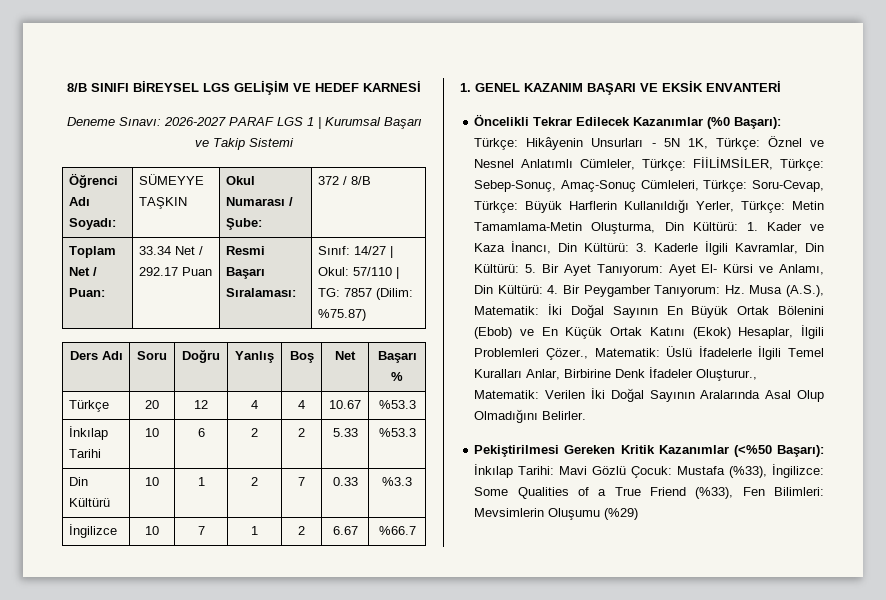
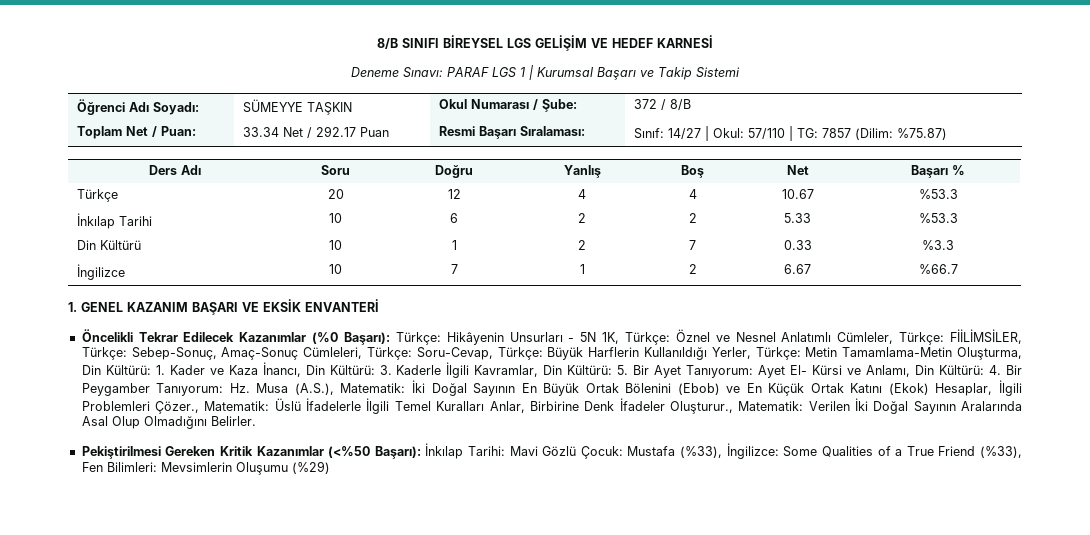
[163,117,226,126] 2026-2027 -> (443, 72) none

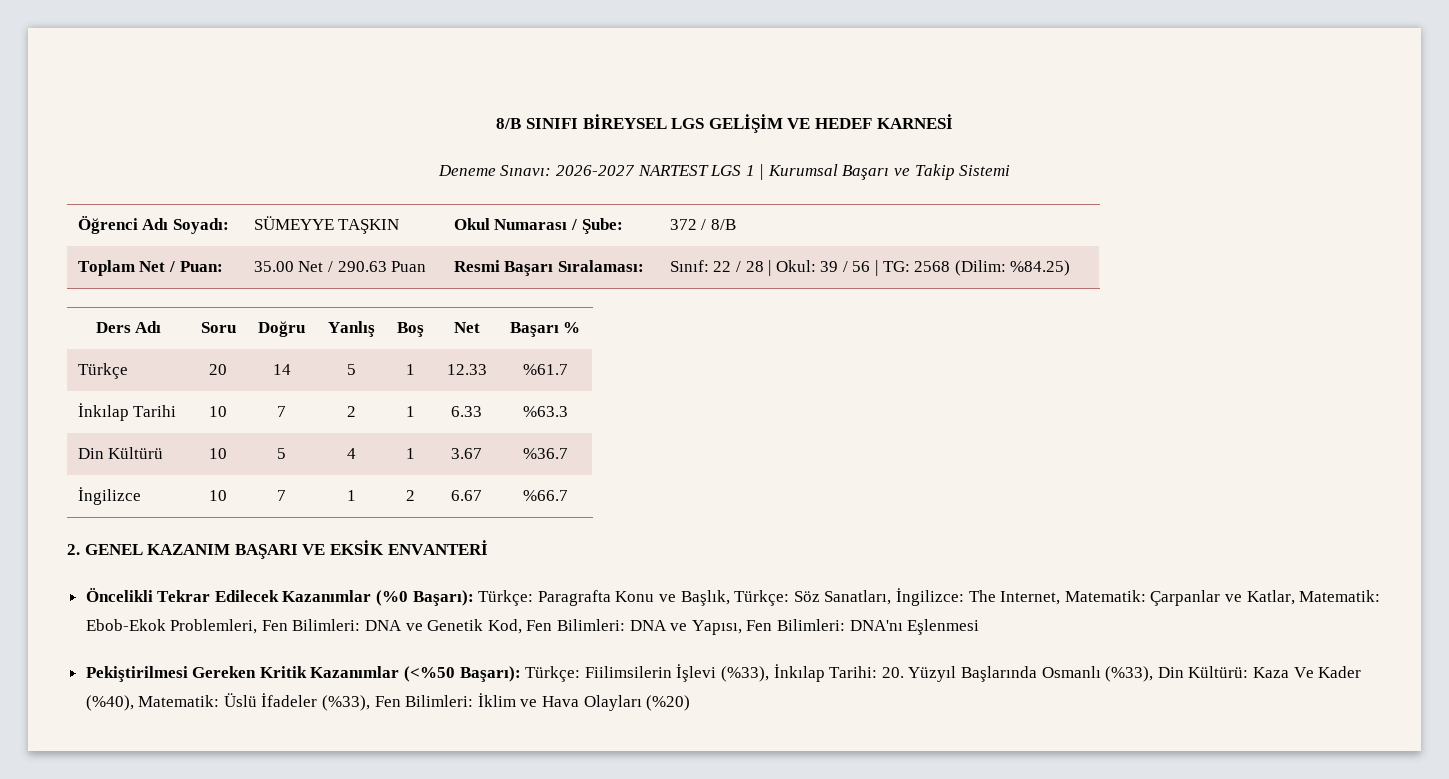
[447,67,489,77] PARAF -> [555,165,709,176] 2026-2027 NARTEST
[242,126,356,138] 33.34 Net / 292.17 -> [253,261,387,272] 35.00 Net / 290.63
[667,126,947,141] 14/27 | Okul: 57/110 | TG: 7857 (Dilim: %75.87) -> [713,260,1071,276] 22 / 28 | Okul: 39 / 56 | TG: 2568 (Dilim: %84.25)
[447,189,461,199] [578,189,586,199] [688,189,697,199] [781,189,814,199] [918,189,958,199] 12 | 4 | 4 | 10.67 | %53.3 -> [272,364,291,375] [346,364,356,375] [406,364,415,375] [446,364,487,375] [522,364,568,375] 14 | 5 | 1 | 12.33 | %61.7
[450,213,458,223] [578,213,586,223] [688,213,697,223] [783,213,811,223] [918,213,958,223] 6 | 2 | 2 | 5.33 | %53.3 -> [277,406,286,417] [346,406,356,417] [406,406,415,417] [451,406,482,417] [522,406,568,417] 7 | 2 | 1 | 6.33 | %63.3
[451,240,457,250] [578,240,586,250] [688,240,696,250] [783,240,812,250] [921,240,954,250] | 1 | 2 | 7 | 0.33 | %3.3 -> [277,448,286,459] [346,448,356,459] [406,448,415,459] [451,448,482,459] [522,448,568,459] | 5 | 4 | 1 | 3.67 | %36.7
[68,302,77,312] 1. -> [67,544,80,555] 2.
[446,329,1022,345] [81,347,1023,360] [81,362,1022,378] [81,380,1023,396] [81,398,1022,414] [81,416,256,429] Hikâyenin Unsurları - 5N 1K, Türkçe: Öznel ve Nesnel Anlatımlı Cümleler, Türkçe: FİİLİMSİLER, Türkçe: Sebep-Sonuç, Amaç-Sonuç Cümleleri, Türkçe: Soru-Cevap, Türkçe: Büyük Harflerin Kullanıldığı Yerler, Türkçe: Metin Tamamlama-Metin Oluşturma, Din Kültürü: 1. Kader ve Kaza İnancı, Din Kültürü: 3. Kaderle İlgili Kavramlar, Din Kültürü: 5. Bir Ayet Tanıyorum: Ayet El- Kürsi ve Anlamı, Din Kültürü: 4. Bir Peygamber Tanıyorum: Hz. Musa (A.S.), Matematik: İki Doğal Sayının En Büyük Ortak Bölenini (Ebob) ve En Küçük Ortak Katını (Ekok) Hesaplar, İlgili Problemleri Çözer., Matematik: Üslü İfadelerle İlgili Temel Kuralları Anlar, Birbirine Denk İfadeler Oluşturur., Matematik: Verilen İki Doğal Sayının Aralarında Asal Olup Olmadığını Belirler. -> [537,588,1381,606] [85,619,980,635] Paragrafta Konu ve Başlık, Türkçe: Söz Sanatları, İngilizce: The Internet, Matematik: Çarpanlar ve Katlar, Matematik: Ebob-Ekok Problemleri, Fen Bilimleri: DNA ve Genetik Kod, Fen Bilimleri: DNA ve Yapısı, Fen Bilimleri: DNA'nı Eşlenmesi
[425,443,1022,459] [81,461,330,475] İnkılap Tarihi: Mavi Gözlü Çocuk: Mustafa (%33), İngilizce: Some Qualities of a True Friend (%33), Fen Bilimleri: Mevsimlerin Oluşumu (%29) -> [525,664,1362,682] [85,693,691,711] Türkçe: Fiilimsilerin İşlevi (%33), İnkılap Tarihi: 20. Yüzyıl Başlarında Osmanlı (%33), Din Kültürü: Kaza Ve Kader (%40), Matematik: Üslü İfadeler (%33), Fen Bilimleri: İklim ve Hava Olayları (%20)

